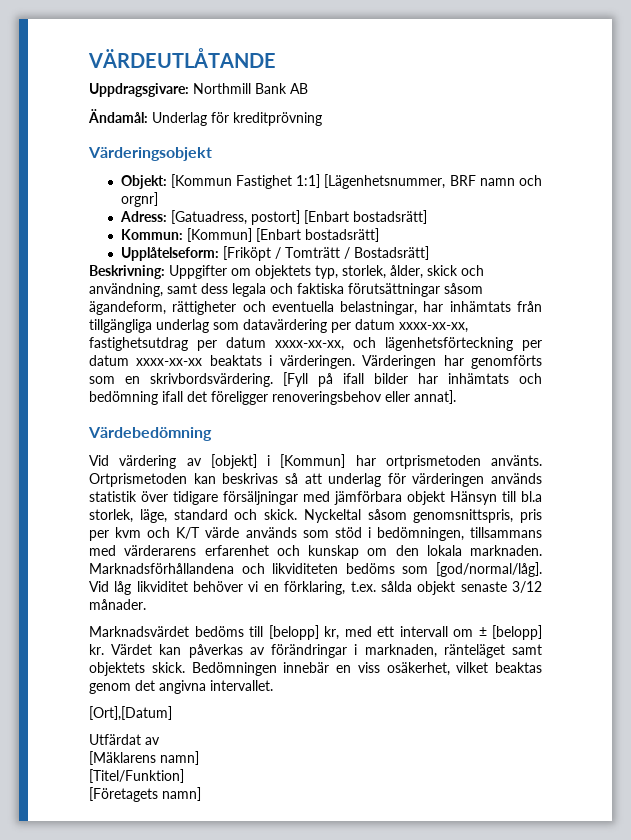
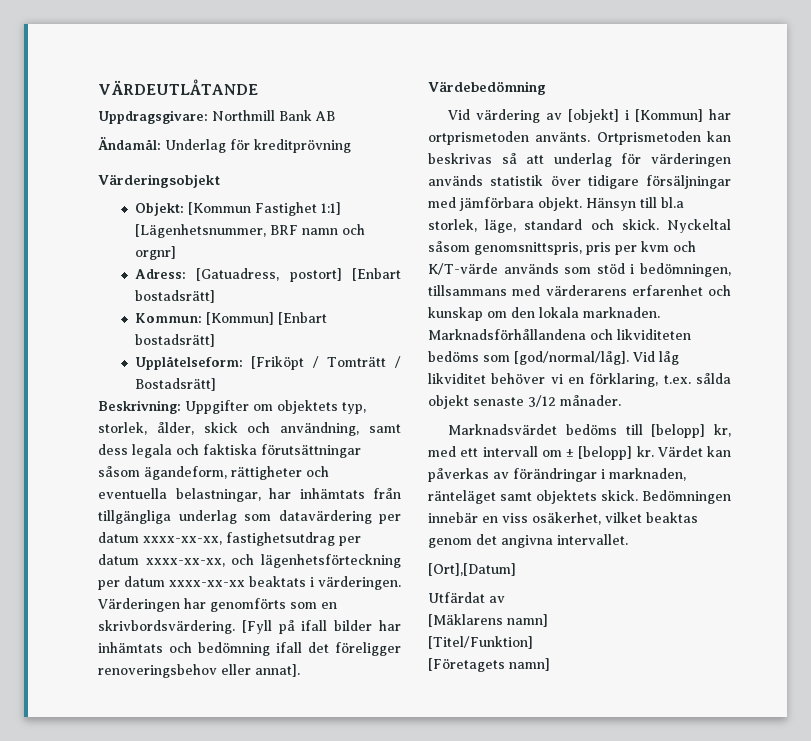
[407,491,445,505] objekt -> [538,197,582,211] objekt.
[176,527,240,539] K/T värde -> [428,263,498,275] K/T-värde

